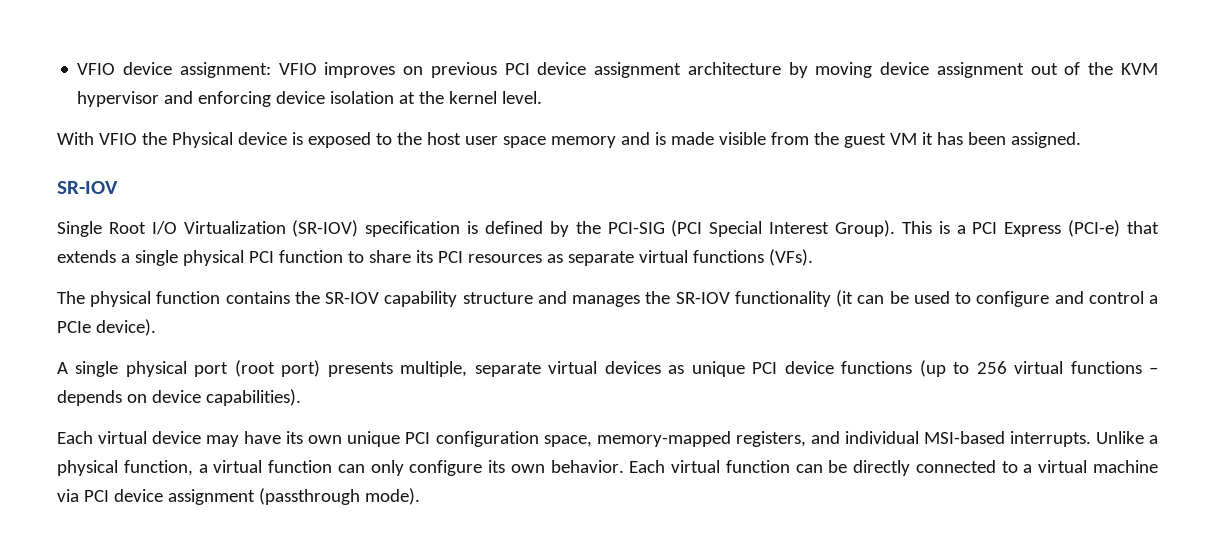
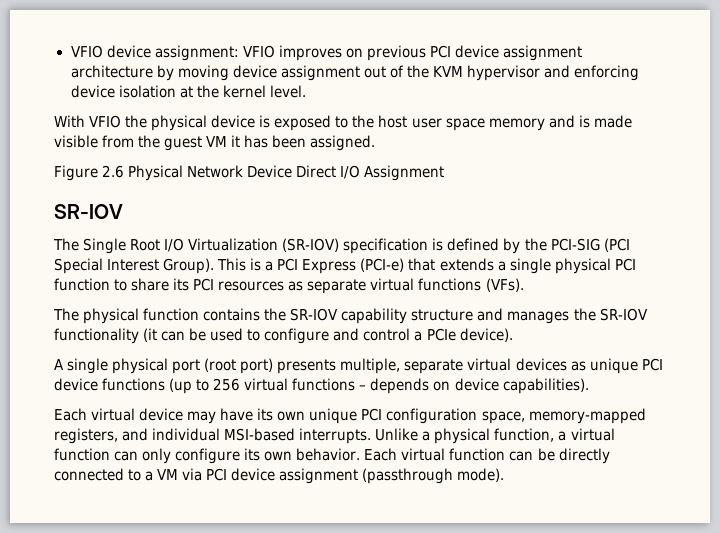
[171,132,233,148] Physical -> [151,115,208,131] physical
(1081, 140) none -> [54,165,445,181] // Figure 2.6 Physical Network Device Direct I/O Assignment
(118, 187) none -> [53,238,79,251] The
[1038,460,1159,473] virtual machine -> [157,469,179,480] VM

